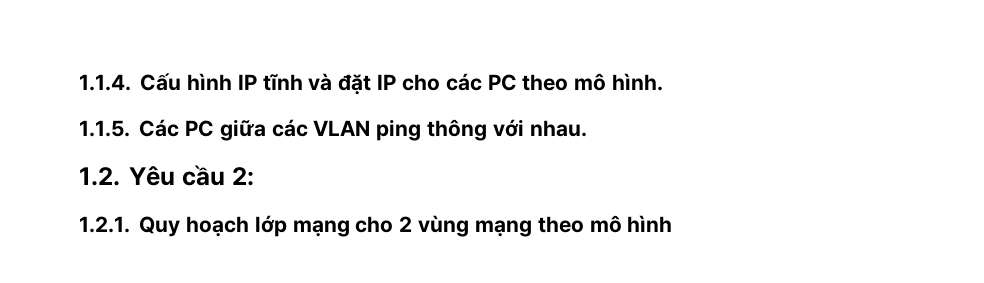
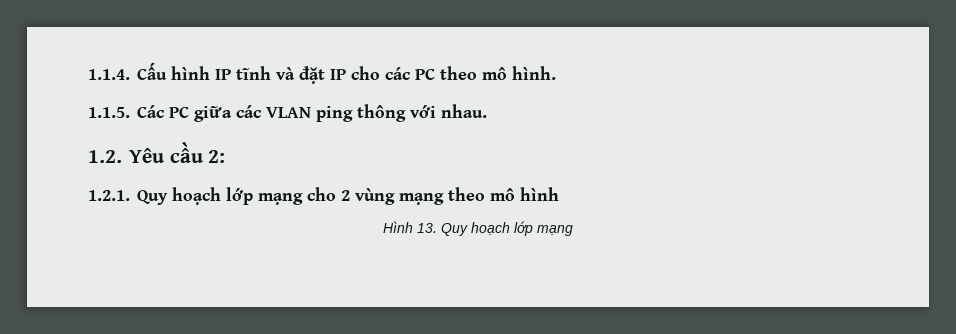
(673, 223) none -> [383,221,573,236] // Hình 13. Quy hoạch lớp mạng

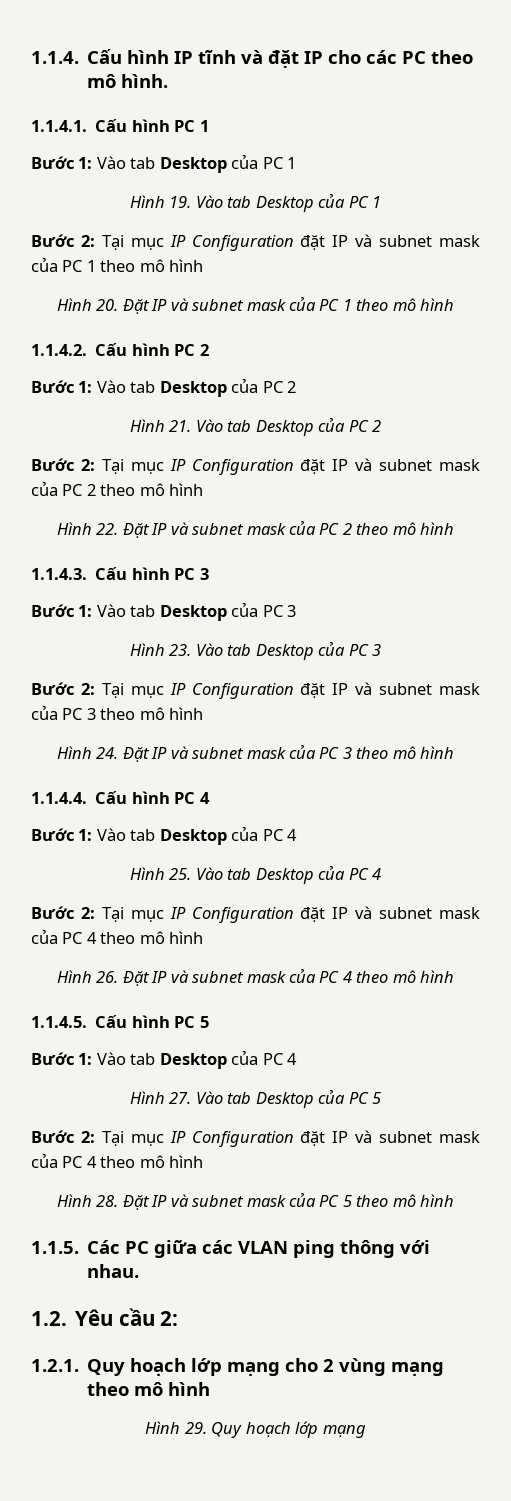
(556, 73) none -> [31,119,209,132] [31,154,297,173] [129,193,382,212] [31,234,480,251] [31,257,204,272] [56,296,455,314] [31,343,209,356] [31,378,297,397] [129,417,382,436] [31,458,480,475] [31,481,204,496] [56,520,455,538] [31,567,209,580] [31,602,297,621] [129,641,382,660] [31,682,480,699] [31,705,204,720] [56,744,455,762] [31,791,210,804] [31,826,298,845] [129,865,382,884] [31,906,480,923] [31,929,204,944] [56,968,455,986] [31,1015,209,1028] [31,1050,298,1069] [129,1089,382,1108] [31,1130,480,1147] [31,1153,204,1168] [56,1192,455,1210] // 1.1.4.1. Cấu hình PC 1 // Bước 1: Vào tab Desktop của PC 1 // Hình 19. Vào tab Desktop của PC 1 // Bước 2: Tại mục IP Configuration đặt IP và subnet mask của PC 1 theo mô hình // Hình 20. Đặt IP và subnet mask của PC 1 theo mô hình // 1.1.4.2. Cấu hình PC 2 // Bước 1: Vào tab Desktop của PC 2 // Hình 21. Vào tab Desktop của PC 2 // Bước 2: Tại mục IP Configuration đặt IP và subnet mask của PC 2 theo mô hình // Hình 22. Đặt IP và subnet mask của PC 2 theo mô hình // 1.1.4.3. Cấu hình PC 3 // Bước 1: Vào tab Desktop của PC 3 // Hình 23. Vào tab Desktop của PC 3 // Bước 2: Tại mục IP Configuration đặt IP và subnet mask của PC 3 theo mô hình // Hình 24. Đặt IP và subnet mask của PC 3 theo mô hình // 1.1.4.4. Cấu hình PC 4 // Bước 1: Vào tab Desktop của PC 4 // Hình 25. Vào tab Desktop của PC 4 // Bước 2: Tại mục IP Configuration đặt IP và subnet mask của PC 4 theo mô hình // Hình 26. Đặt IP và subnet mask của PC 4 theo mô hình // 1.1.4.5. Cấu hình PC 5 // Bước 1: Vào tab Desktop của PC 4 // Hình 27. Vào tab Desktop của PC 5 // Bước 2: Tại mục IP Configuration đặt IP và subnet mask của PC 4 theo mô hình // Hình 28. Đặt IP và subnet mask của PC 5 theo mô hình
[417,223,437,233] 13. -> [184,1422,207,1434] 29.

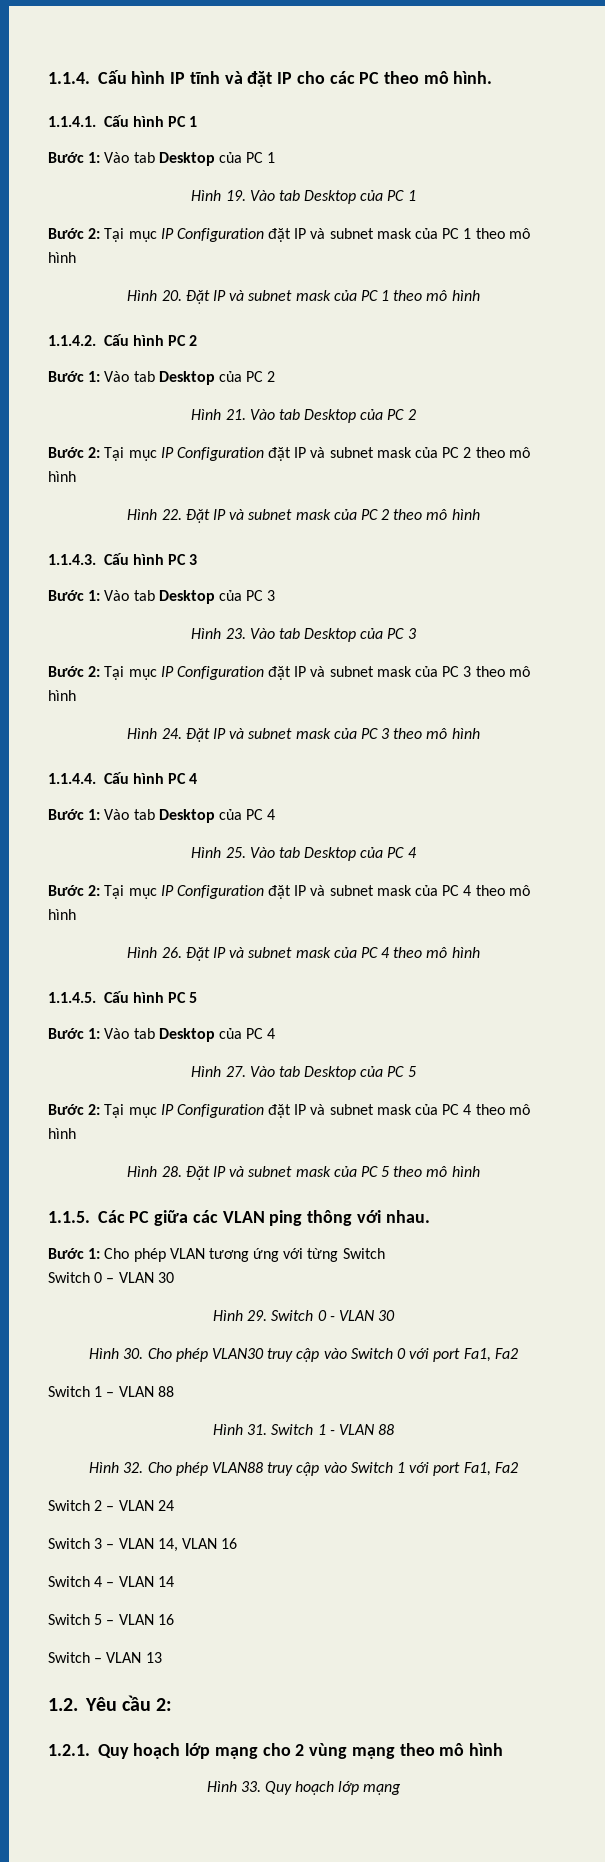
(140, 1271) none -> [48,1248,385,1262] [48,1272,174,1283] [212,1310,396,1321] [89,1348,518,1362] [48,1386,174,1397] [212,1424,395,1435] [89,1462,518,1476] [48,1500,174,1511] [48,1538,238,1552] [48,1576,174,1587] [48,1614,174,1625] [48,1652,162,1663] // Bước 1: Cho phép VLAN tương ứng với từng Switch // Switch 0 – VLAN 30 // Hình 29. Switch 0 - VLAN 30 // Hình 30. Cho phép VLAN30 truy cập vào Switch 0 với port Fa1, Fa2 // Switch 1 – VLAN 88 // Hình 31. Switch 1 - VLAN 88 // Hình 32. Cho phép VLAN88 truy cập vào Switch 1 với port Fa1, Fa2 // Switch 2 – VLAN 24 // Switch 3 – VLAN 14, VLAN 16 // Switch 4 – VLAN 14 // Switch 5 – VLAN 16 // Switch – VLAN 13
[184,1422,207,1434] 29. -> [240,1781,261,1792] 33.

